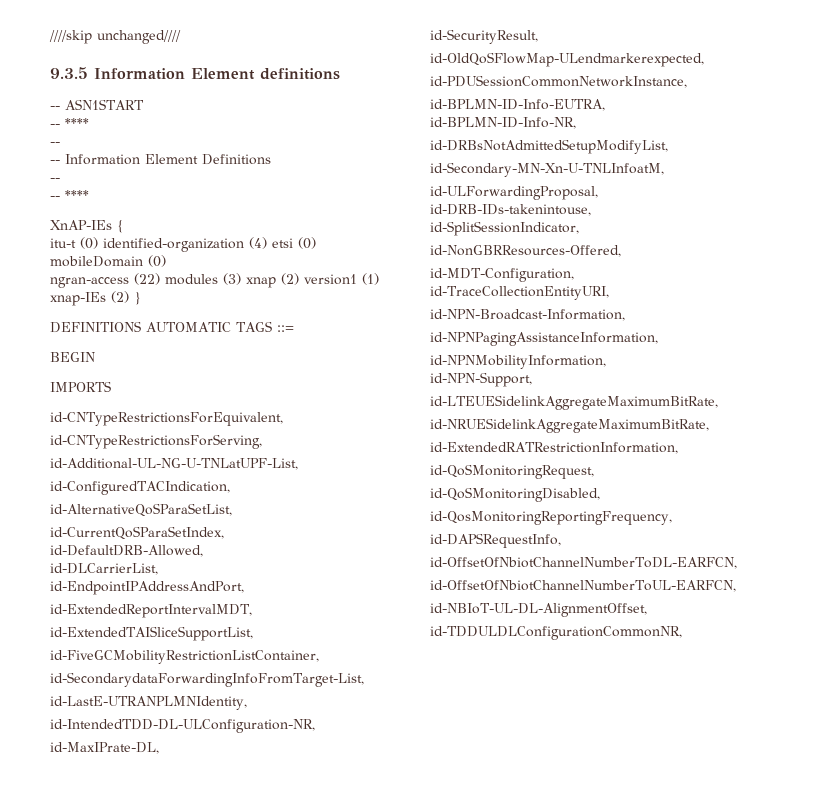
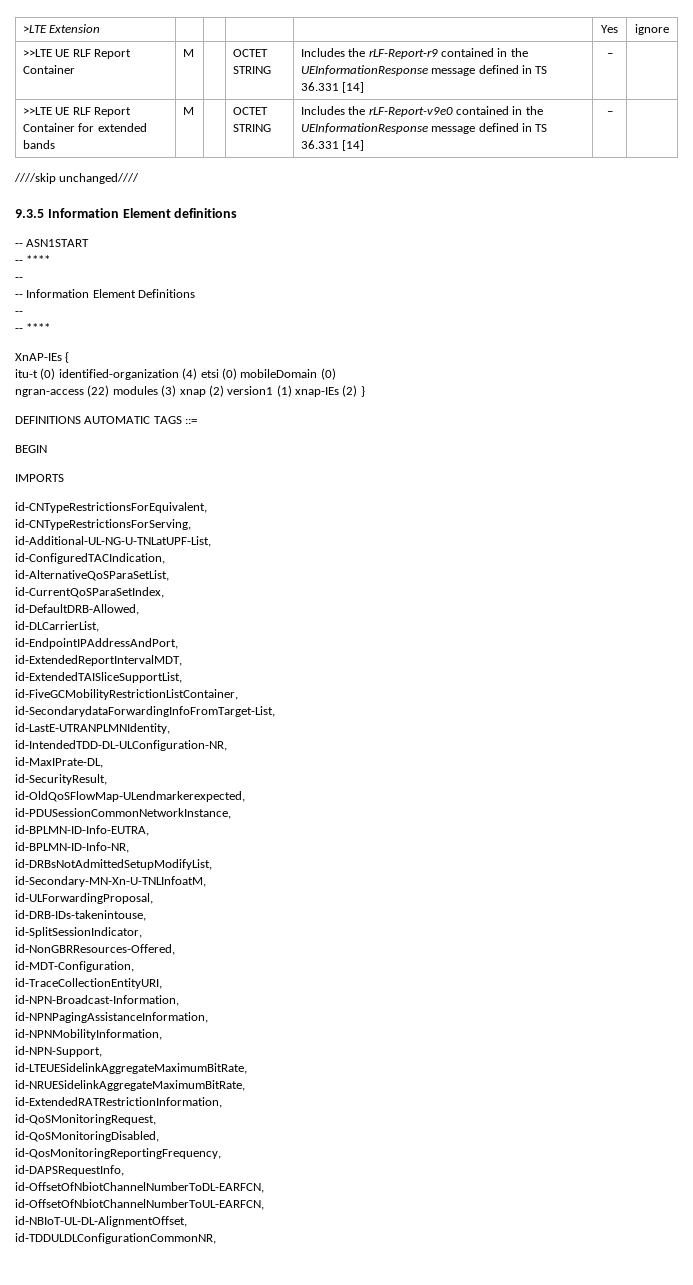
(49, 37) none -> [22,24,101,33] [601,25,618,33] [635,24,669,35] [22,49,131,59] [22,65,75,74] [182,49,194,57] [232,49,268,57] [232,66,271,74] [300,48,528,59] [300,65,548,76] [300,82,365,93] [606,53,613,57] [22,107,131,117] [22,123,147,132] [22,140,55,149] [182,107,194,115] [232,107,268,115] [232,124,271,132] [300,106,543,117] [300,123,548,134] [300,140,365,151] [606,111,613,115] >LTE Extension | | | | | Yes | ignore // >>LTE UE RLF Report Container | M | | OCTET STRING | Includes the rLF-Report-r9 contained in the UEInformationResponse message defined in TS 36.331 [14] | – | // >>LTE UE RLF Report Container for extended bands | M | | OCTET STRING | Includes the rLF-Report-v9e0 contained in the UEInformationResponse message defined in TS 36.331 [14] | – | //

